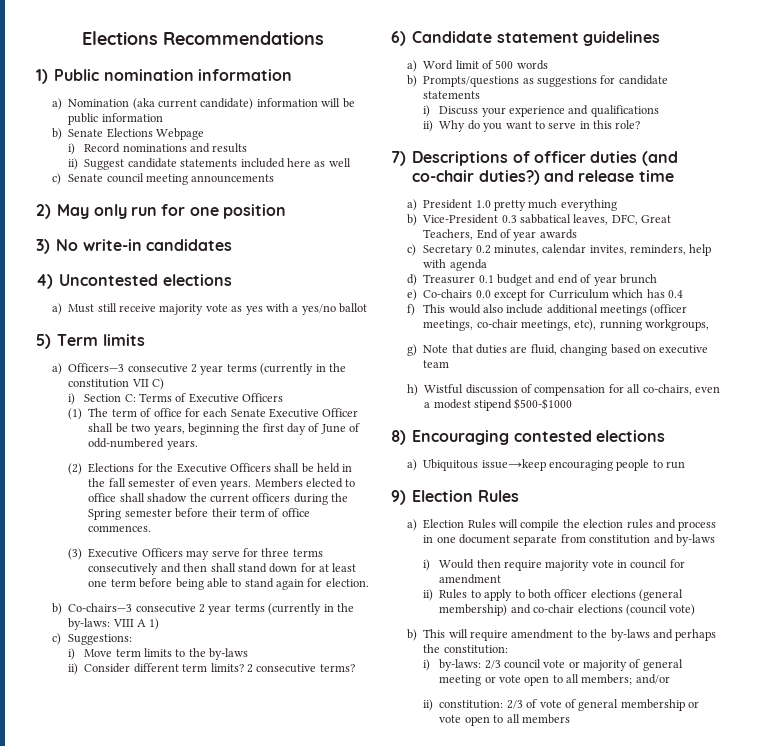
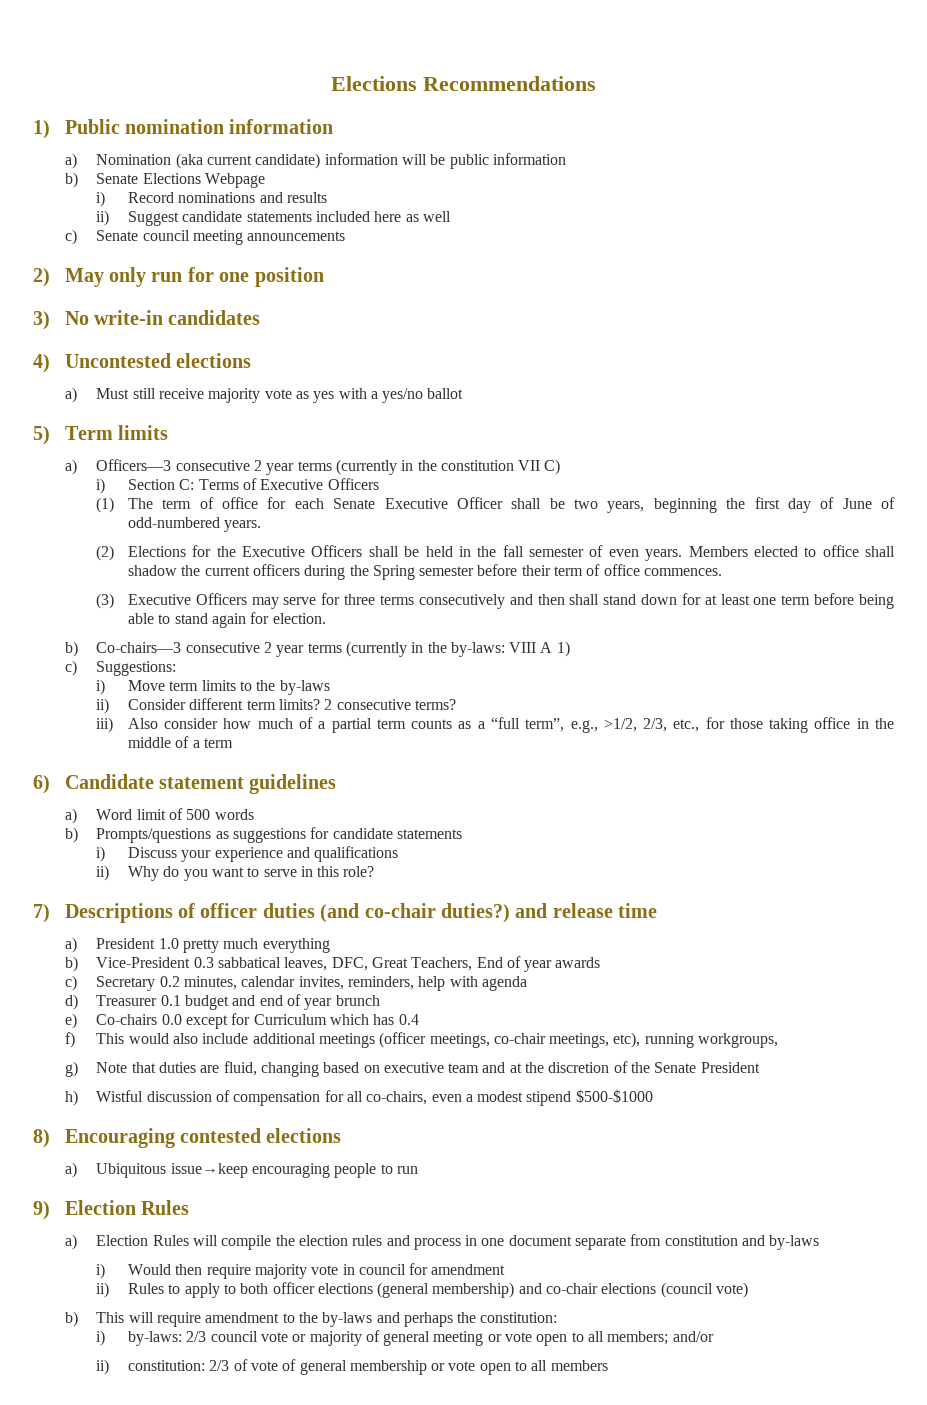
(355, 668) none -> [96,717,895,733] [127,736,233,748] // iii) Also consider how much of a partial term counts as a “full term”, e.g., >1/2, 2/3, etc., for those taking office in the middle of a term
(450, 364) none -> [482,1061,760,1073] and at the discretion of the Senate President

